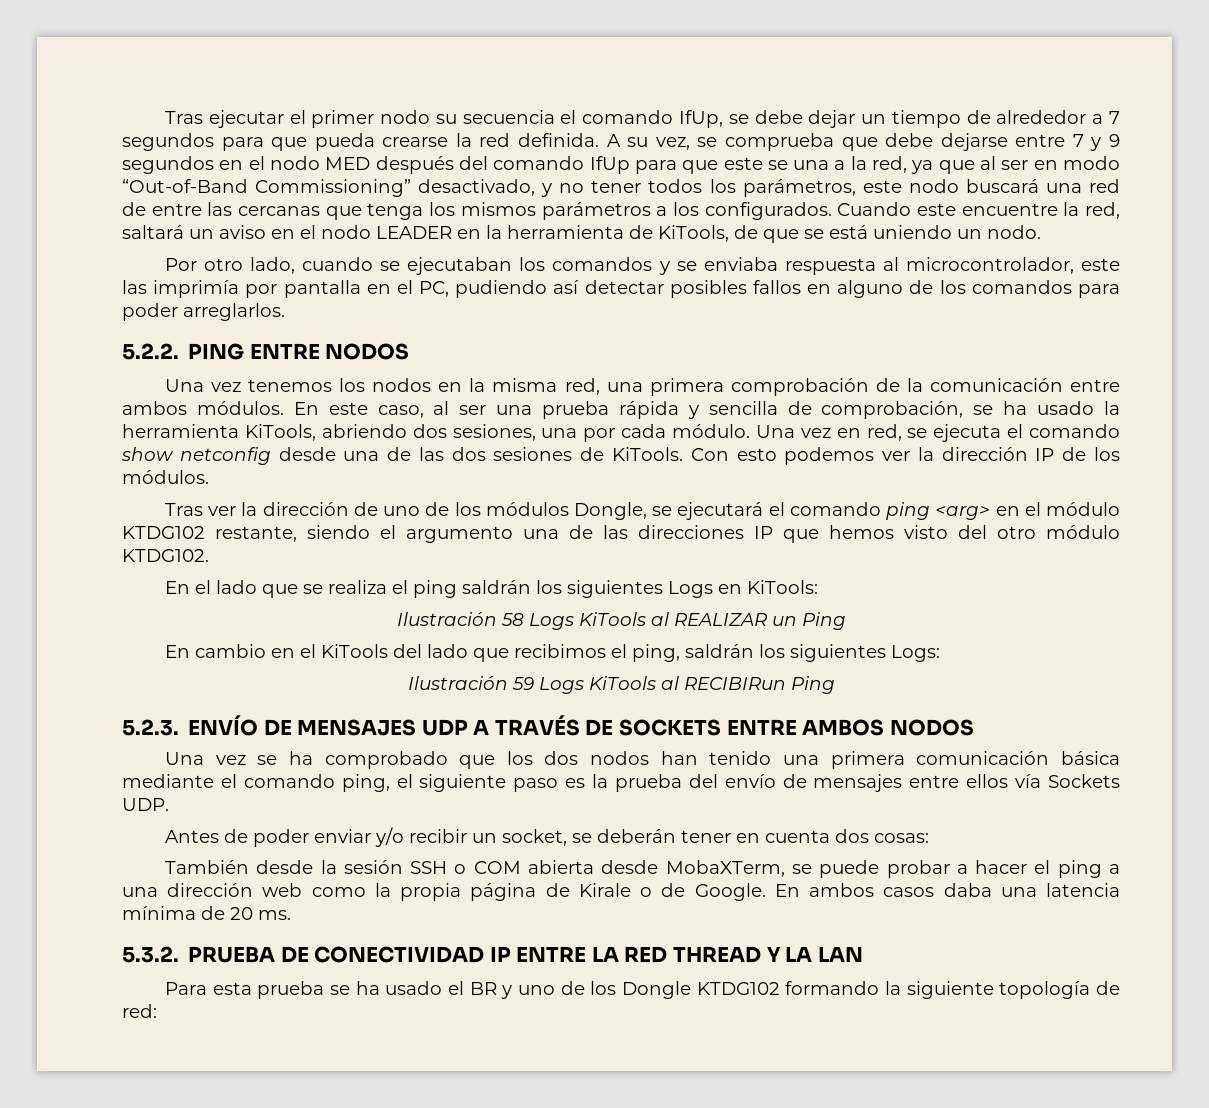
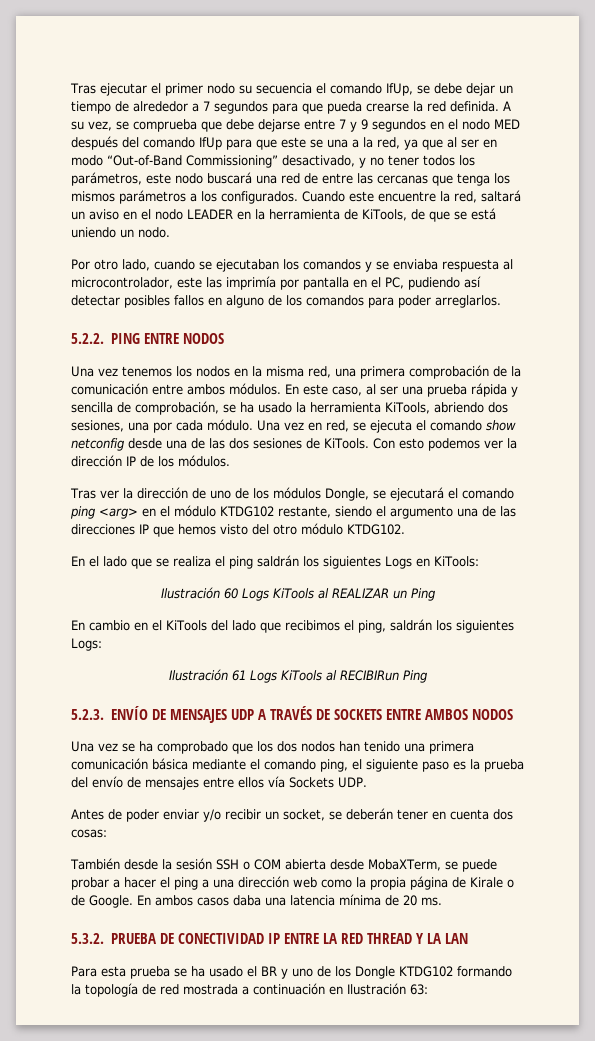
[500,613,524,626] 58 -> [223,588,238,599] 60
[511,677,534,690] 59 -> [231,670,246,681] 61
[906,981,994,999] siguiente -> (81, 989) none
[122,1004,157,1018] red: -> [160,983,428,995] red mostrada a continuación en Ilustración 63:

